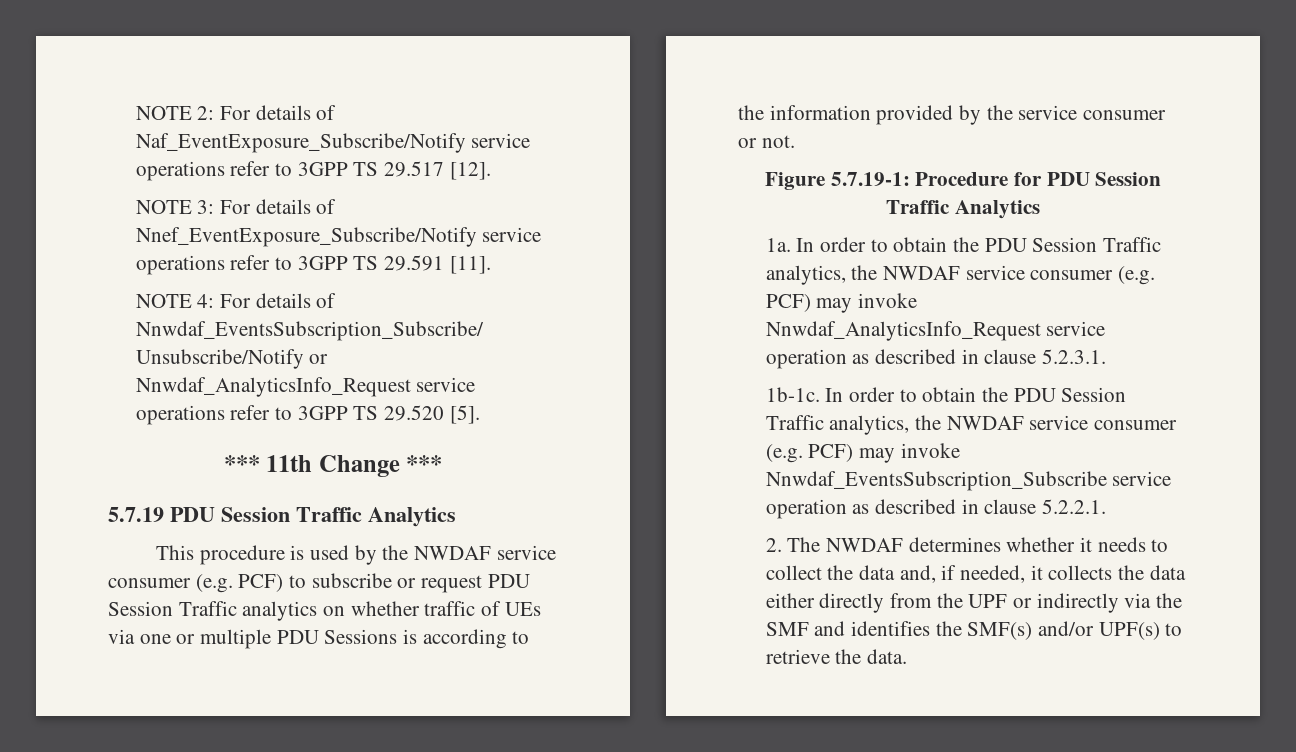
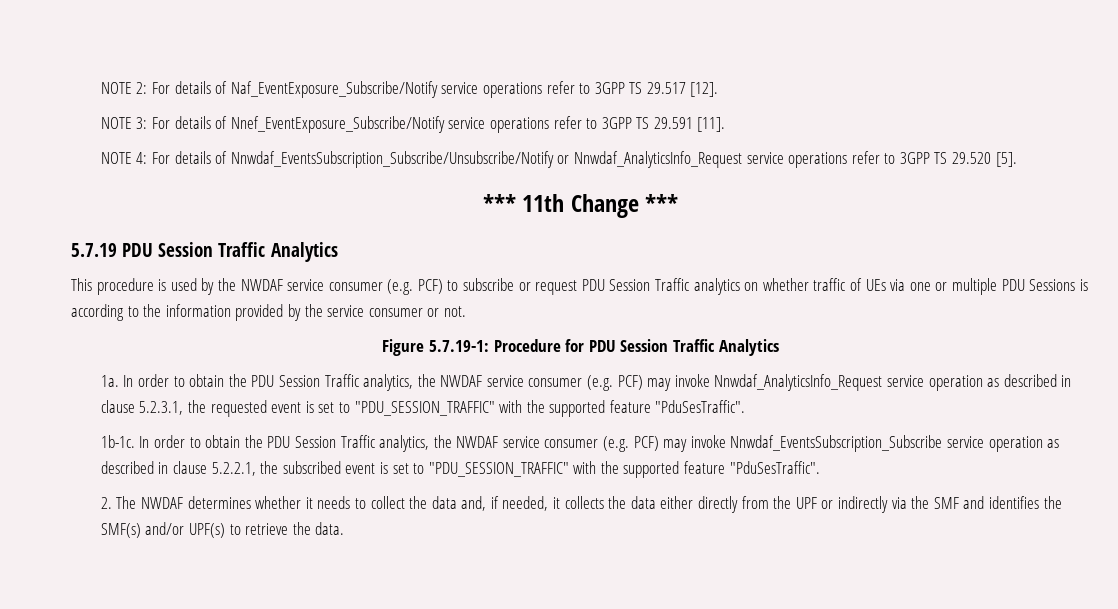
[1042,349,1107,364] 5.2.3.1. -> [139,400,746,417] 5.2.3.1, the requested event is set to "PDU_SESSION_TRAFFIC" with the supported feature "PduSesTraffic".
[1042,499,1107,514] 5.2.2.1. -> [211,461,820,478] 5.2.2.1, the subscribed event is set to "PDU_SESSION_TRAFFIC" with the supported feature "PduSesTraffic".

